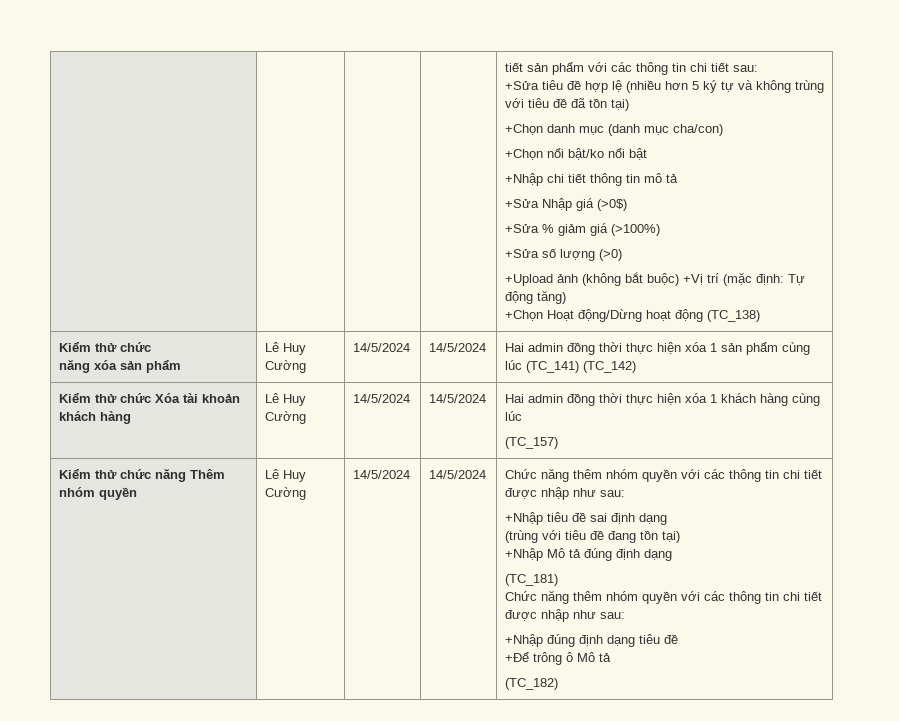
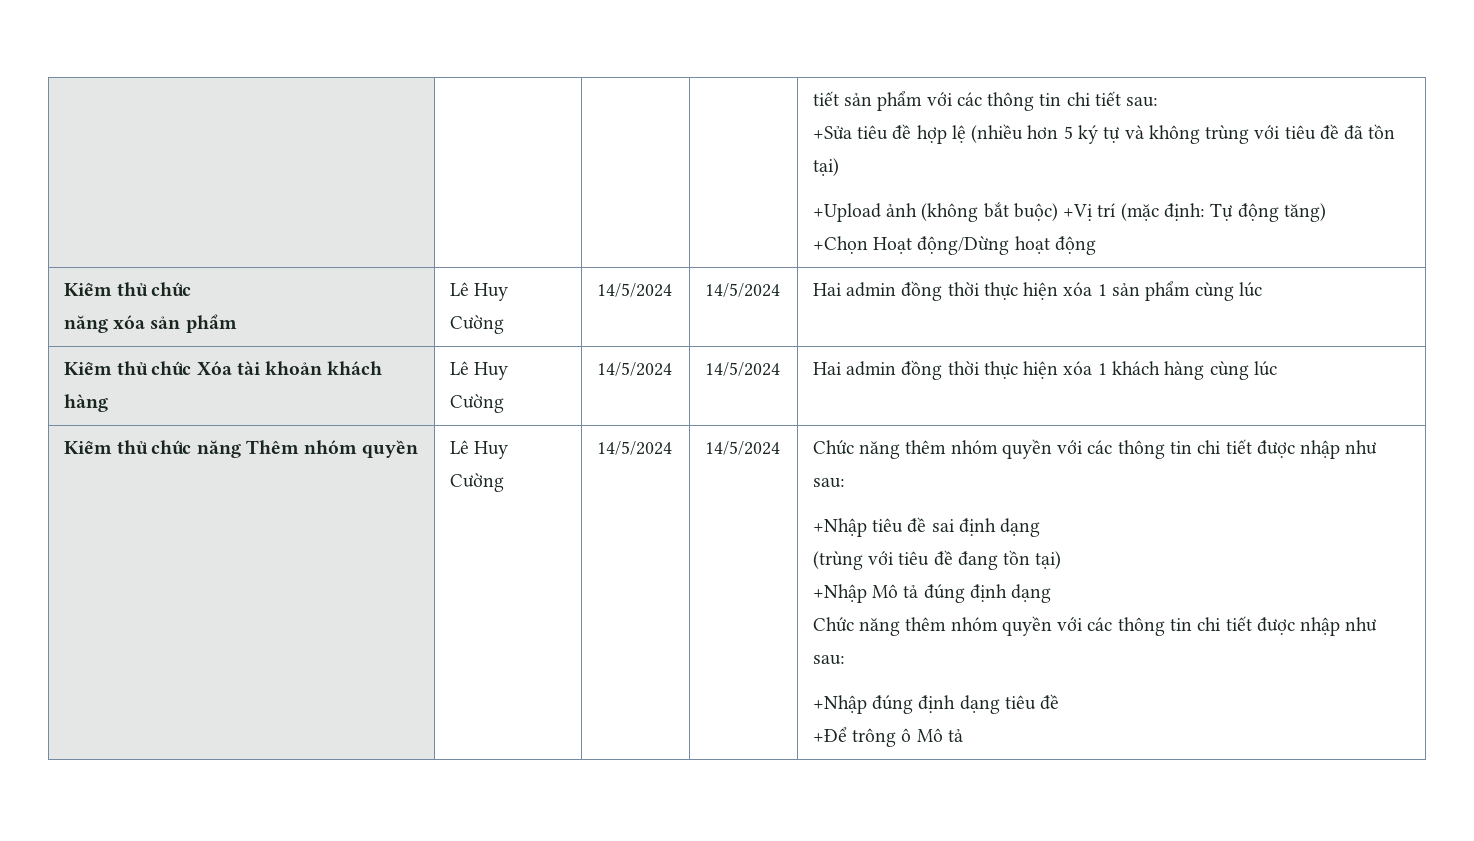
[504,124,723,136] [504,148,647,160] [504,173,678,186] [504,198,627,211] [504,223,660,236] [504,248,622,261] // +Chọn danh mục (danh mục cha/con) // +Chọn nổi bật/ko nổi bật // +Nhập chi tiết thông tin mô tả // +Sửa Nhập giá (>0$) // +Sửa % giảm giá (>100%) // +Sửa số lượng (>0) -> (839, 167) none
[706,310,760,322] (TC_138) -> (1096, 245) none
[525,361,636,373] (TC_141) (TC_142) -> (1262, 289) none
[504,437,558,449] // (TC_157) -> (1277, 368) none
[504,574,558,586] // (TC_181) -> (1052, 593) none
[504,678,558,690] // (TC_182) -> (963, 735) none

